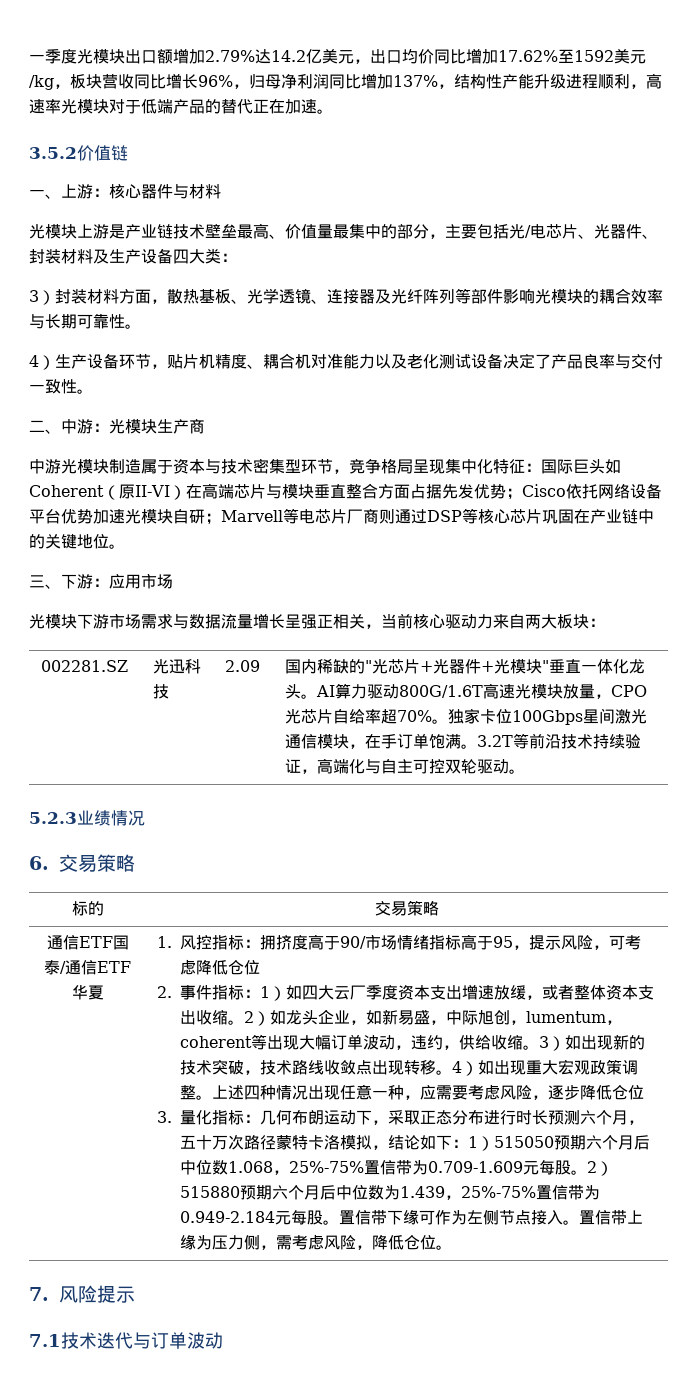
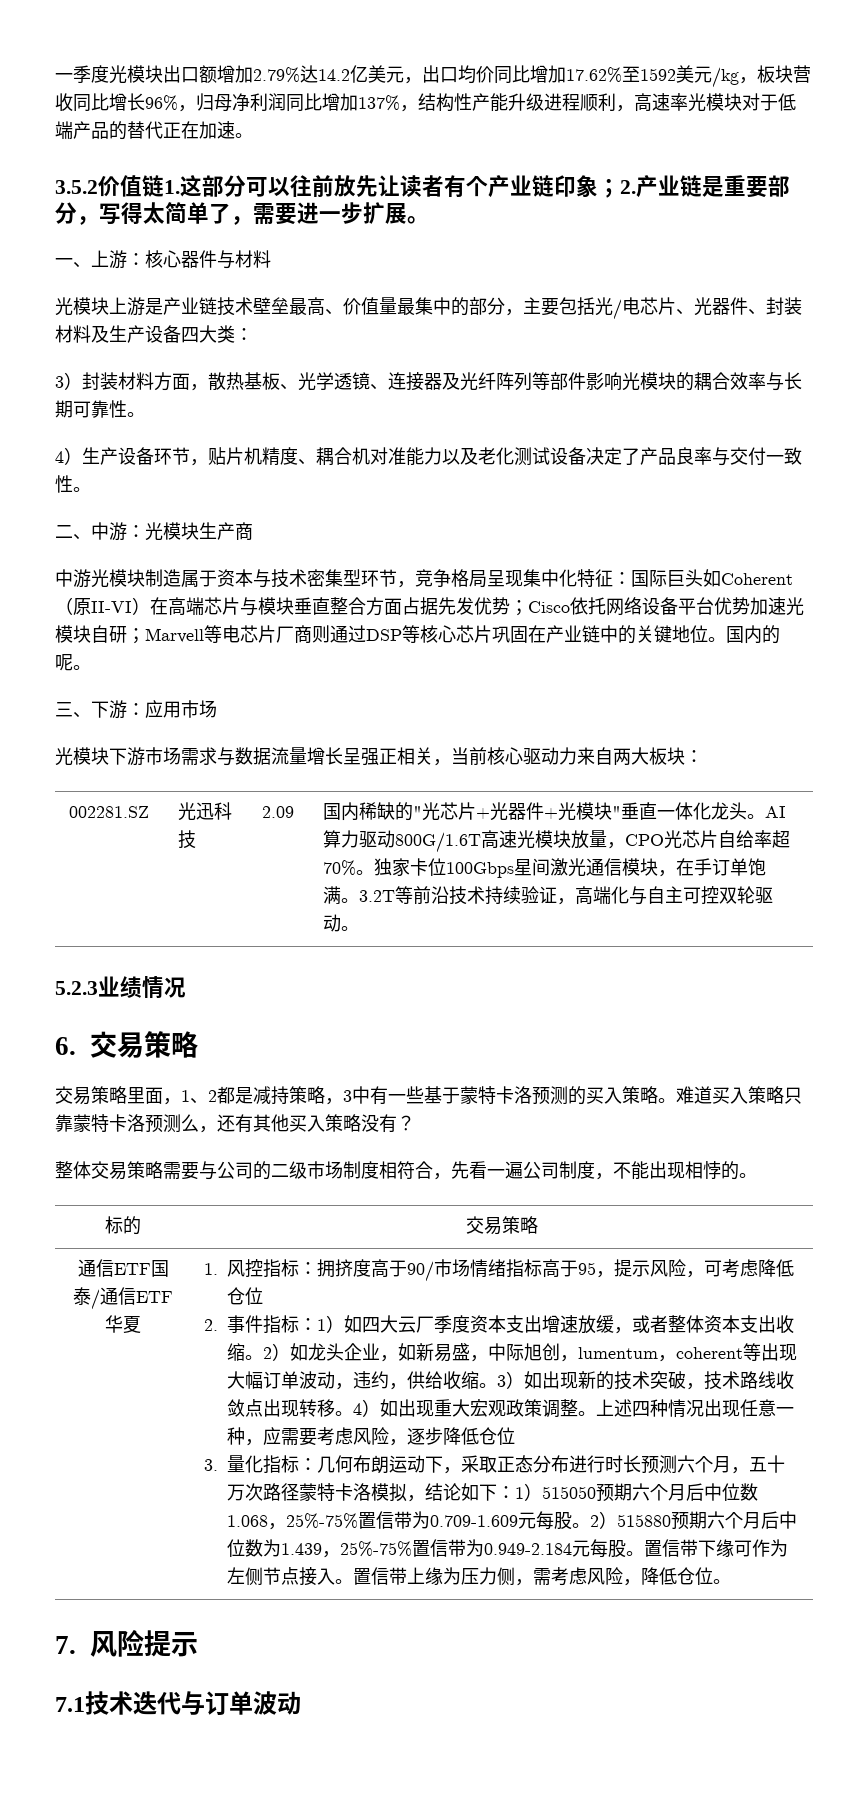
(128, 153) none -> [164,175,790,198] [55,202,429,225] 1.这部分可以往前放先让读者有个产业链印象；2.产业链是重要部分，写得太简单了，需要进一步扩展。
(125, 546) none -> [726,625,780,644] [55,654,91,671] 国内的呢。
(136, 863) none -> [55,1086,802,1105] [55,1114,415,1133] [55,1161,757,1180] // 交易策略里面，1、2都是减持策略，3中有一些基于蒙特卡洛预测的买入策略。难道买入策略只靠蒙特卡洛预测么，还有其他买入策略没有？ // 整体交易策略需要与公司的二级市场制度相符合，先看一遍公司制度，不能出现相悖的。

